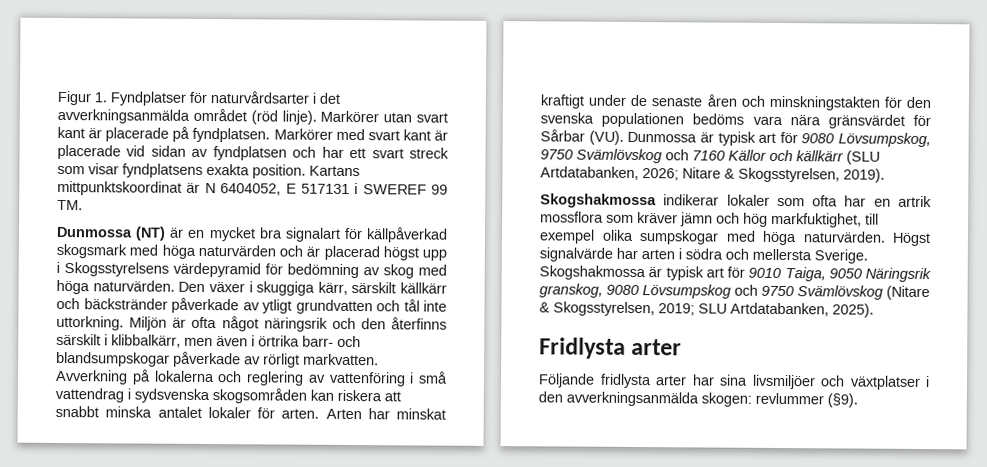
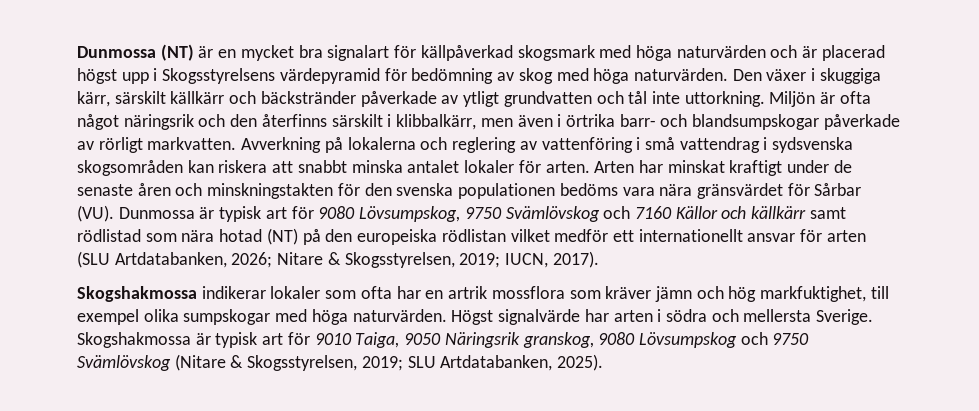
[57,90,340,106] [57,108,448,125] [57,126,448,143] [57,144,450,161] [57,163,360,179] [57,180,448,196] [57,199,83,211] Figur 1. Fyndplatser för naturvårdsarter i det avverkningsanmälda området (röd linje). Markörer utan svart kant är placerade på fyndplatsen. Markörer med svart kant är placerade vid sidan av fyndplatsen och har ett svart streck som visar fyndplatsens exakta position. Kartans mittpunktskoordinat är N 6404052, E 517131 i SWEREF 99 TM. // -> (77, 52) none
(844, 156) none -> [809,207,846,219] [77,228,866,245] samt rödlistad som nära hotad (NT) på den europeiska rödlistan vilket medför ett internationellt ansvar för arten
[843,168,885,183] 2019). -> [459,251,599,268] 2019; IUCN, 2017).
[539,337,683,359] [538,373,930,390] [538,391,858,408] // Fridlysta arter // Följande fridlysta arter har sina livsmiljöer och växtplatser i den avverkningsanmälda skogen: revlummer (§9). -> (604, 362) none

